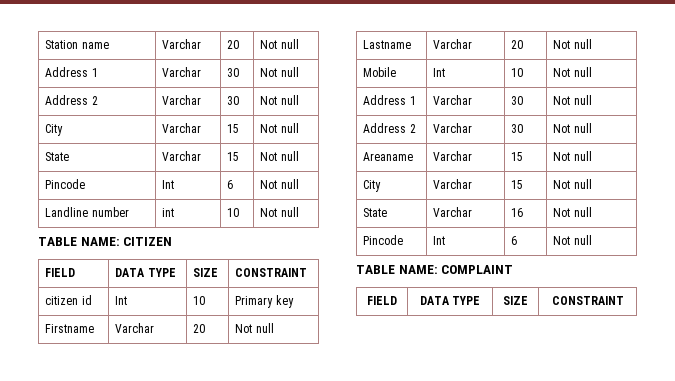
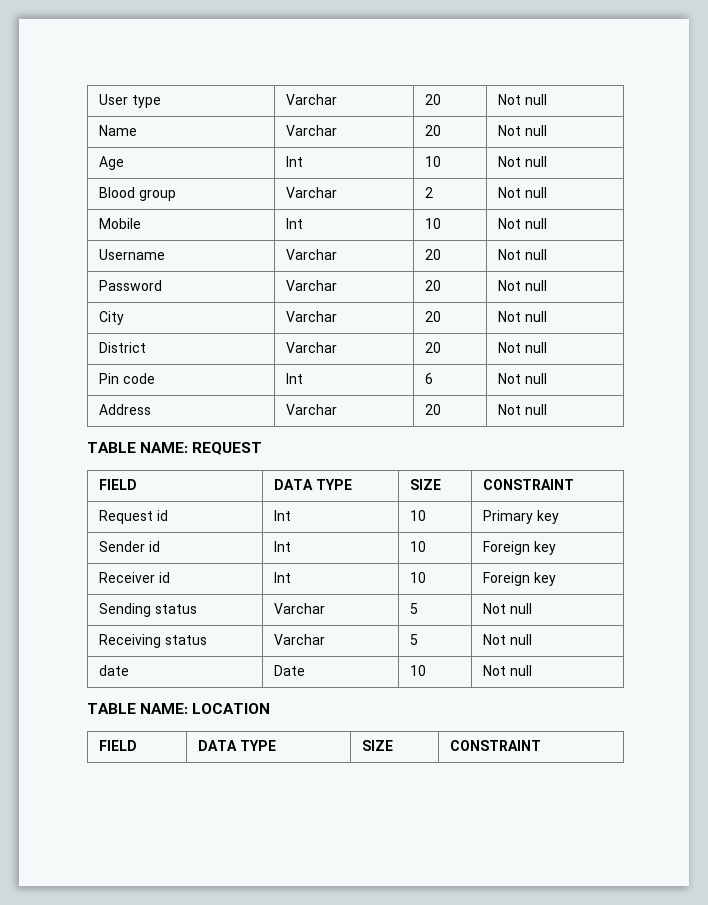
[45,40,109,49] [162,39,202,49] [227,40,240,49] [260,39,299,49] [45,67,98,77] [162,67,202,77] [227,68,240,77] [260,67,299,77] [45,95,98,105] [162,95,202,105] [227,96,240,105] [260,95,299,105] [45,124,64,136] [162,123,202,133] [227,124,240,133] [260,123,299,133] [45,152,70,161] [162,151,202,161] [227,152,240,161] [260,151,299,161] [45,179,86,189] [162,180,175,189] [227,180,234,189] [260,179,299,189] [45,207,129,217] [162,208,175,217] [227,208,240,217] [260,207,299,217] [38,237,173,246] [45,268,76,277] [115,268,176,277] [193,268,219,277] [235,268,308,277] [45,295,92,305] [115,296,128,305] [193,296,206,305] [235,295,294,308] [45,324,95,333] [115,323,155,333] [193,324,206,333] [235,323,274,333] [363,40,412,49] [433,39,473,49] [511,40,524,49] Station name | Varchar | 20 | Not null // Address 1 | Varchar | 30 | Not null // Address 2 | Varchar | 30 | Not null // City | Varchar | 15 | Not null // State | Varchar | 15 | Not null // Pincode | Int | 6 | Not null // Landline number | int | 10 | Not null // TABLE NAME: CITIZEN // FIELD | DATA TYPE | SIZE | CONSTRAINT // citizen id | Int | 10 | Primary key // Firstname | Varchar | 20 | Not null // Lastname | Varchar | 20 -> [98,94,161,108] [285,94,337,105] [424,94,441,105] [497,94,547,105] [98,125,137,136] [285,125,337,136] [424,125,441,136] [497,125,547,136] [98,156,124,170] [285,156,303,167] [424,156,441,167] [497,156,547,167] [98,187,176,201] [285,187,337,198] [424,187,433,198] User type | Varchar | 20 | Not null // Name | Varchar | 20 | Not null // Age | Int | 10 | Not null // Blood group | Varchar | 2
[363,95,416,105] [433,95,473,105] [511,96,524,105] [553,95,592,105] [363,123,416,133] [433,123,473,133] [511,124,524,133] [553,123,592,133] [363,152,414,161] [433,151,473,161] [511,152,524,161] [553,151,592,161] [363,180,382,192] [433,179,473,189] [511,180,524,189] [553,179,592,189] [363,208,388,217] [433,207,473,217] [511,208,524,217] [553,207,592,217] [363,235,404,245] [433,236,446,245] [511,236,518,245] [553,235,592,245] [356,265,514,274] [367,296,397,305] [419,296,481,305] [503,296,528,305] [551,296,624,305] Address 1 | Varchar | 30 | Not null // Address 2 | Varchar | 30 | Not null // Areaname | Varchar | 15 | Not null // City | Varchar | 15 | Not null // State | Varchar | 16 | Not null // Pincode | Int | 6 | Not null // TABLE NAME: COMPLAINT // FIELD | DATA TYPE | SIZE | CONSTRAINT -> [98,249,165,260] [285,249,337,260] [424,249,441,260] [497,249,547,260] [98,280,162,291] [285,280,337,291] [424,280,441,291] [497,280,547,291] [98,311,124,325] [285,311,337,322] [424,311,441,322] [497,311,547,322] [98,342,146,353] [285,342,337,353] [424,342,441,353] [497,342,547,353] [98,373,155,384] [285,373,303,384] [424,373,433,384] [497,373,547,384] [98,404,151,415] [285,404,337,415] [424,404,441,415] [497,404,547,415] [87,442,263,455] [98,479,137,490] [273,479,352,490] [409,479,441,490] [482,479,574,490] [98,510,168,524] [273,510,291,521] [409,510,426,521] [482,510,559,524] [98,541,160,552] [273,541,291,552] [409,541,426,552] [482,541,556,555] [98,572,170,583] [273,572,291,583] [409,572,426,583] [482,572,556,586] [98,603,197,617] [273,603,325,614] [409,603,418,614] [482,603,532,614] [98,634,207,648] [273,634,325,645] [409,634,418,645] [482,634,532,645] [98,665,129,676] [273,665,305,676] [409,665,426,676] [482,665,532,676] [87,703,271,714] [98,740,137,751] [197,740,276,751] [361,740,393,751] [449,740,541,751] Username | Varchar | 20 | Not null // Password | Varchar | 20 | Not null // City | Varchar | 20 | Not null // District | Varchar | 20 | Not null // Pin code | Int | 6 | Not null // Address | Varchar | 20 | Not null // TABLE NAME: REQUEST // FIELD | DATA TYPE | SIZE | CONSTRAINT // Request id | Int | 10 | Primary key // Sender id | Int | 10 | Foreign key // Receiver id | Int | 10 | Foreign key // Sending status | Varchar | 5 | Not null // Receiving status | Varchar | 5 | Not null // date | Date | 10 | Not null // TABLE NAME: LOCATION // FIELD | DATA TYPE | SIZE | CONSTRAINT

